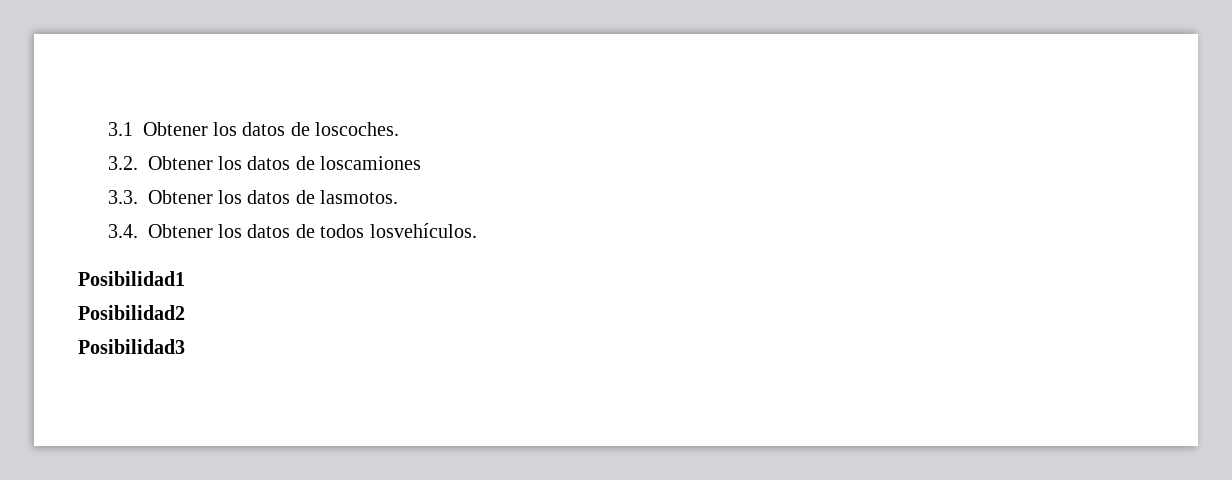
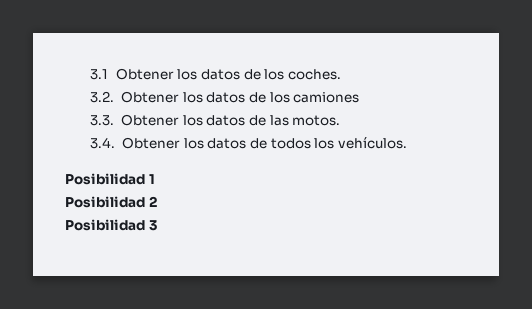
[315,122,400,136] loscoches. -> [264,69,341,80] los coches.
[320,156,422,170] loscamiones -> [269,92,360,103] los camiones
[320,190,399,204] lasmotos. -> [269,115,341,126] las motos.
[369,223,477,238] [78,271,185,286] [78,305,185,320] [78,339,185,354] losvehículos. // Posibilidad1 // Posibilidad2 // Posibilidad3 -> [314,137,407,149] [65,173,155,185] [65,196,158,208] [65,219,158,231] los vehículos. // Posibilidad 1 // Posibilidad 2 // Posibilidad 3

